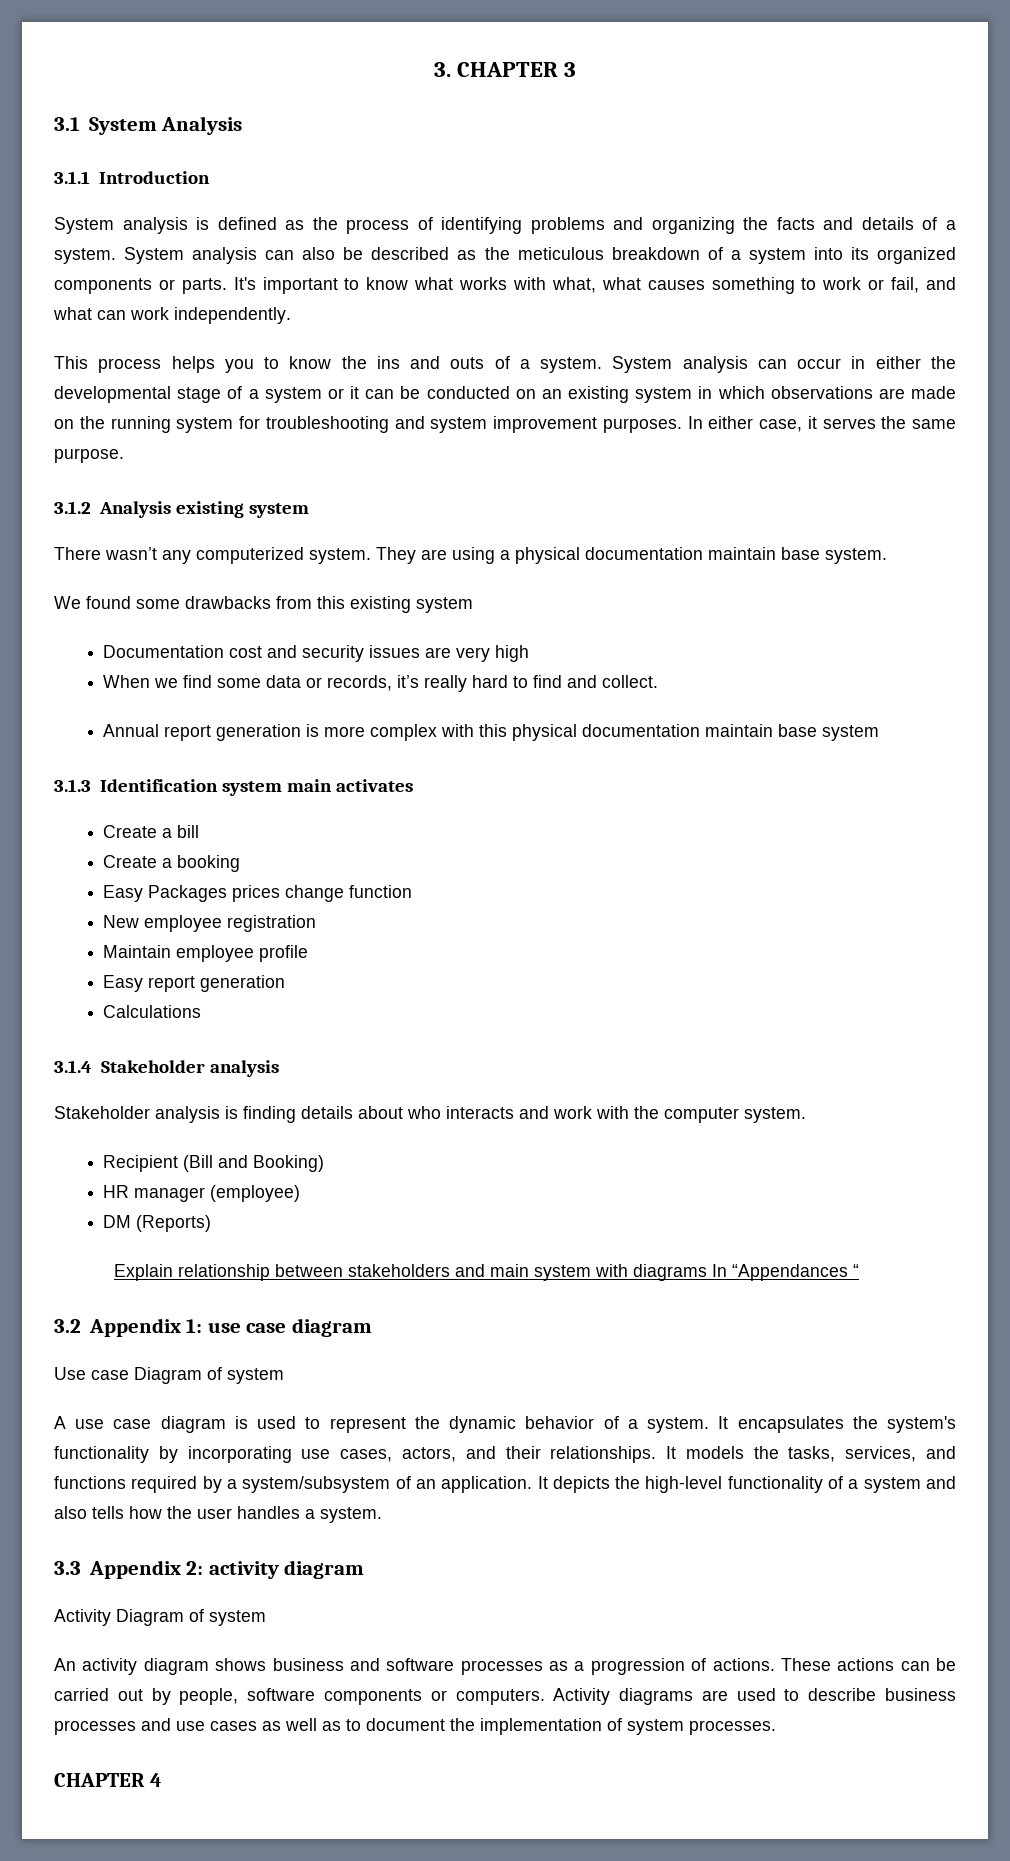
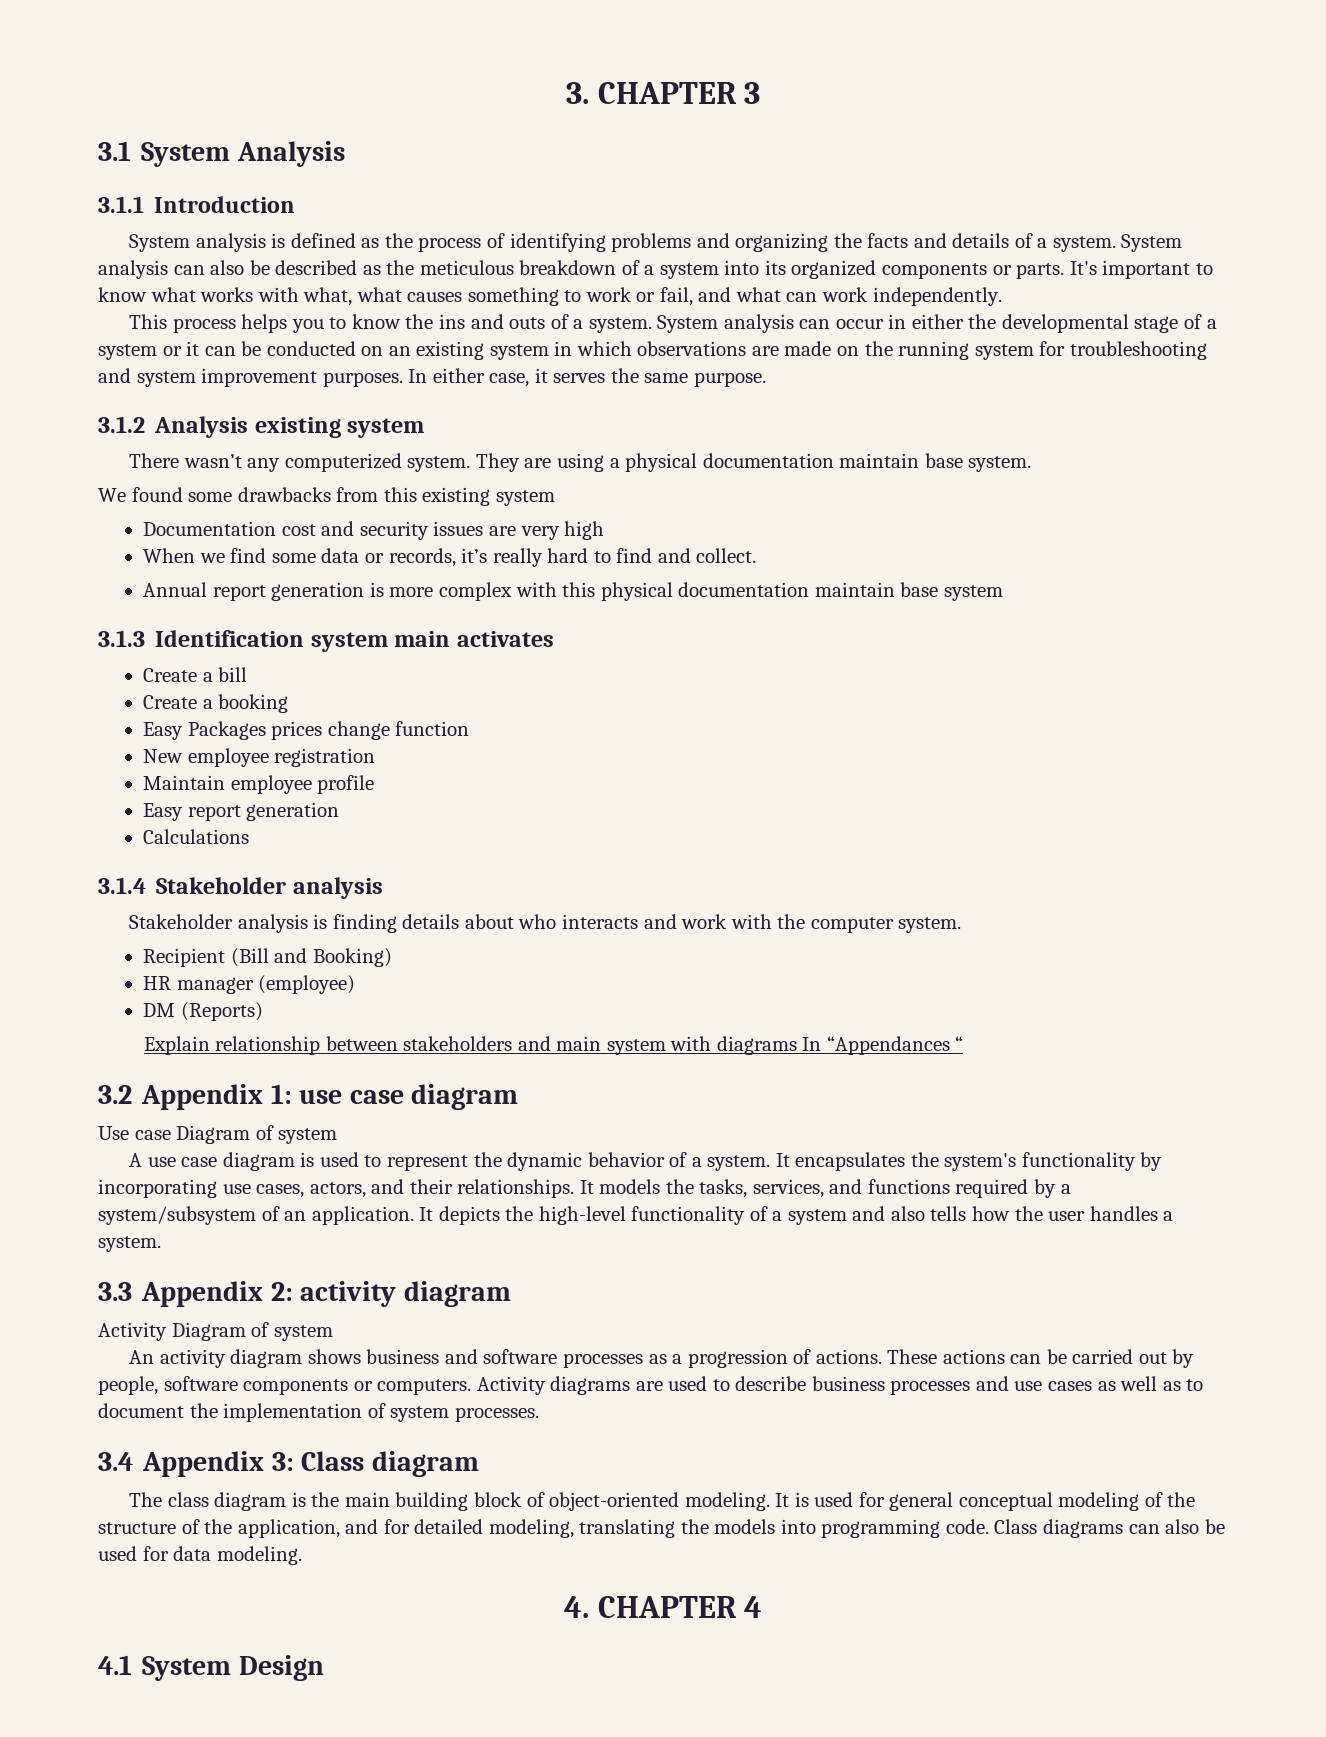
(776, 1727) none -> [98,1451,479,1477] [129,1492,1196,1511] [98,1519,1225,1538] [98,1546,302,1565] [563,1596,589,1618] 3.4 Appendix 3: Class diagram // The class diagram is the main building block of object-oriented modeling. It is used for general conceptual modeling of the structure of the application, and for detailed modeling, translating the models into programming code. Class diagrams can also be used for data modeling. // 4.
(162, 1780) none -> [98,1655,324,1681] // 4.1 System Design

